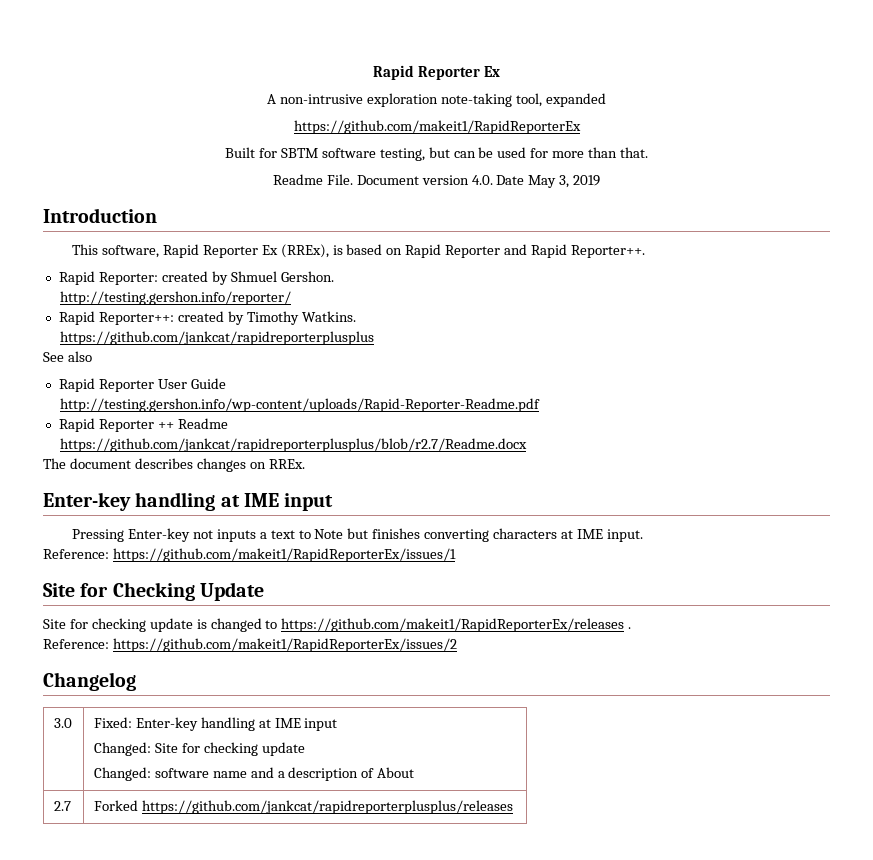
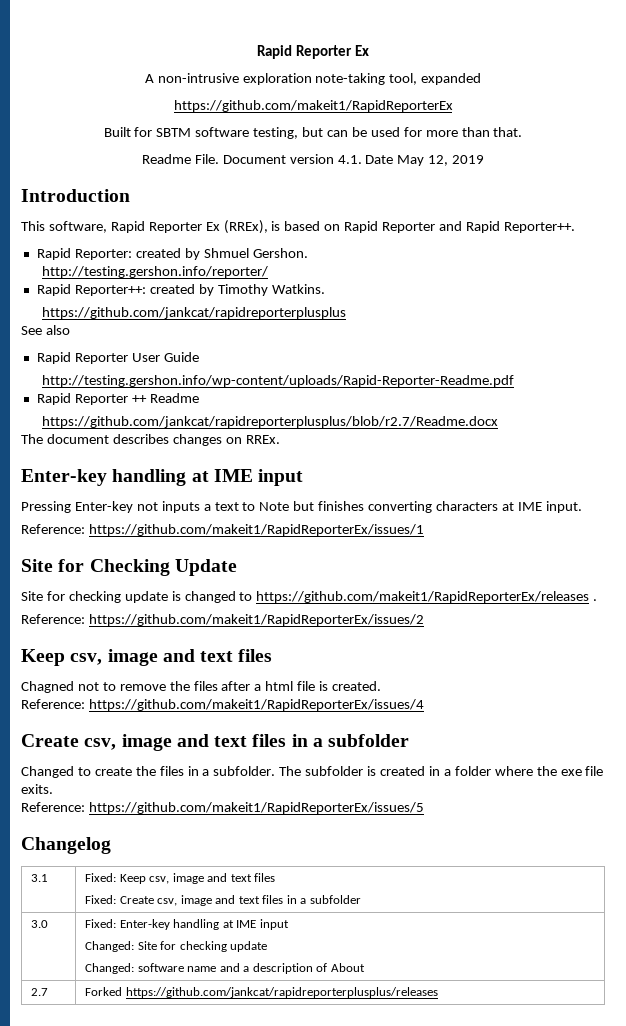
[471,175,493,185] 4.0. -> [337,155,362,164] 4.1.
[559,175,570,188] 3, -> [428,155,449,166] 12,
[43,672,136,691] Changelog -> [21,649,273,666] [21,681,382,693] [21,699,424,711] [21,734,410,751] [21,766,604,778] [21,784,53,794] [21,802,424,814] [21,837,111,854] [31,874,49,882] [85,873,276,884] [85,895,361,906] Keep csv, image and text files // Chagned not to remove the files after a html file is created. // Reference: https://github.com/makeit1/RapidReporterEx/issues/4 // Create csv, image and text files in a subfolder // Changed to create the files in a subfolder. The subfolder is created in a folder where the exe file exits. // Reference: https://github.com/makeit1/RapidReporterEx/issues/5 // Changelog // 3.1 | Fixed: Keep csv, image and text files // Fixed: Create csv, image and text files in a subfolder

